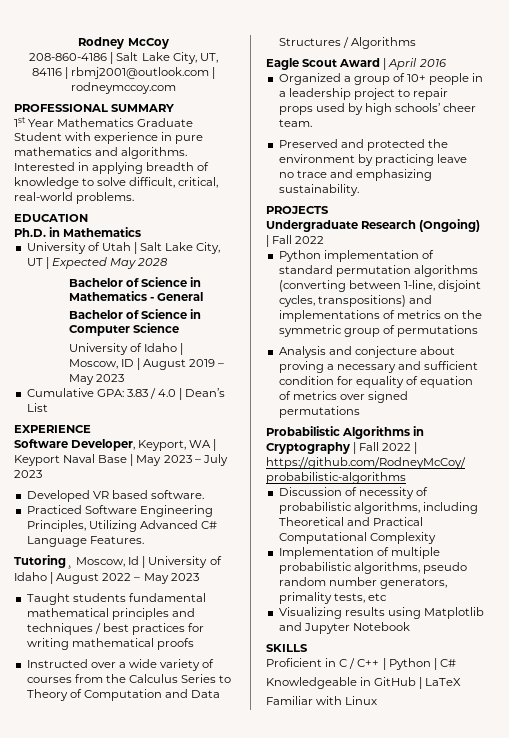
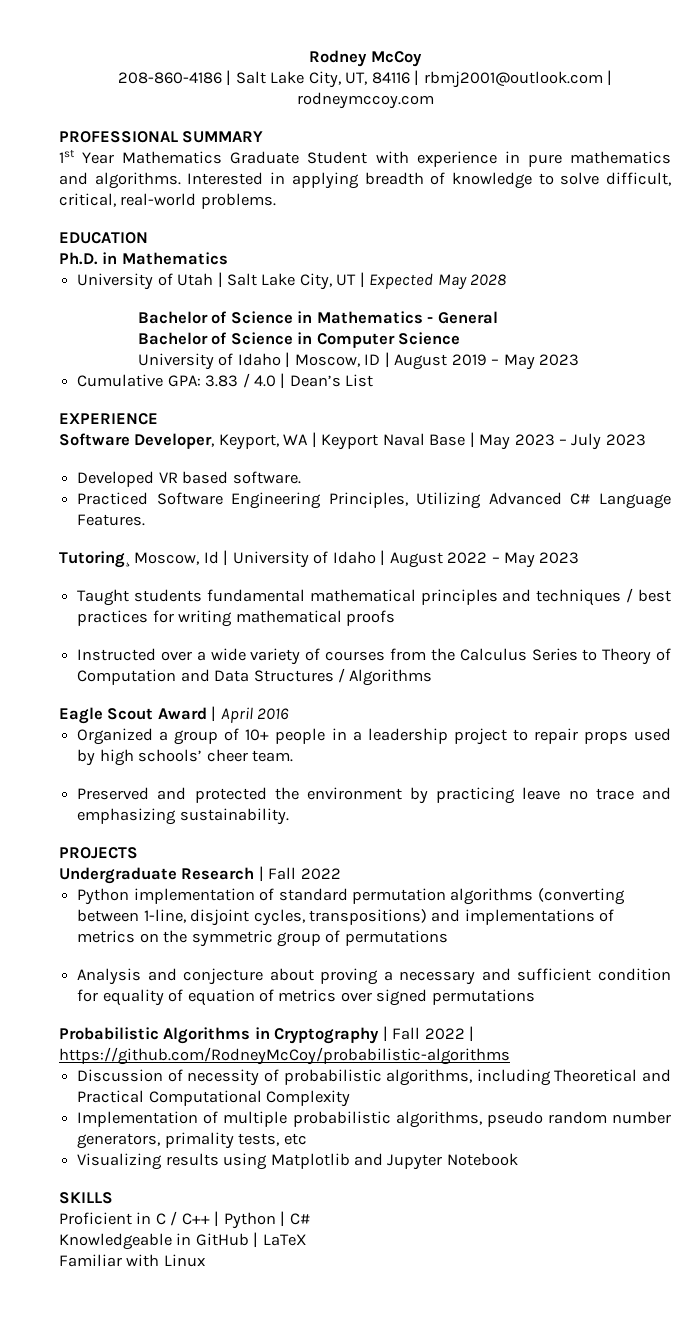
[419,219,481,232] (Ongoing) -> (255, 873) none

